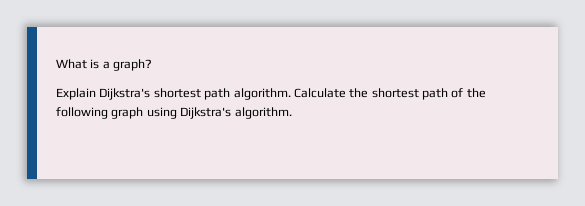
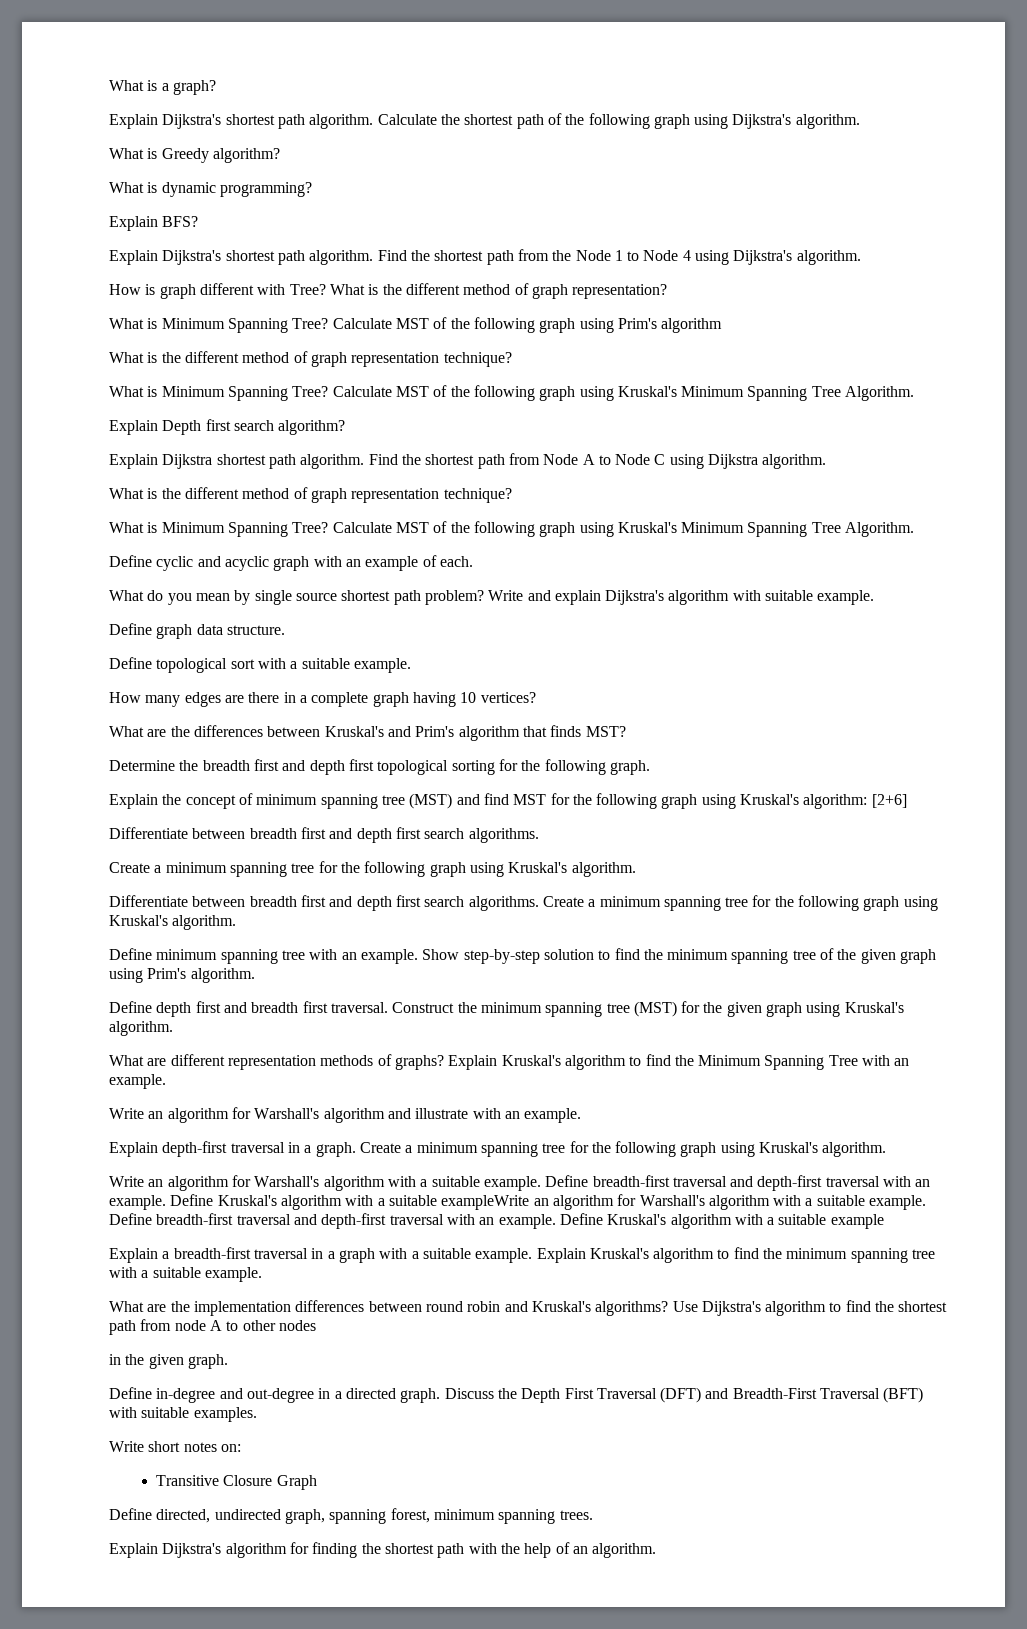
(292, 113) none -> [109,148,280,163] [109,182,312,197] [109,216,199,231] [109,249,861,265] [109,283,668,299] [109,317,723,333] [109,351,512,367] [109,385,915,401] [109,419,346,435] [109,453,827,469] [109,487,512,503] [109,521,915,537] [109,555,473,571] [109,590,875,605] [109,623,285,639] [109,657,411,673] [109,692,536,707] [109,725,626,741] [109,759,650,775] [109,793,907,809] [109,827,539,843] [109,861,636,877] [109,895,938,911] [109,915,237,930] [109,948,937,964] [109,968,255,983] [109,1001,904,1017] [109,1021,173,1036] [109,1054,910,1070] [109,1074,166,1089] [109,1107,582,1123] [109,1141,887,1157] [109,1175,931,1191] [109,1194,927,1210] [109,1213,884,1229] [109,1247,936,1263] [109,1267,262,1282] [109,1300,948,1316] [109,1319,316,1335] [109,1354,228,1369] [109,1387,924,1403] [109,1407,257,1422] [109,1441,241,1452] [156,1475,317,1490] [109,1508,593,1524] [109,1542,657,1558] // What is Greedy algorithm? // What is dynamic programming? // Explain BFS? // Explain Dijkstra's shortest path algorithm. Find the shortest path from the Node 1 to Node 4 using Dijkstra's algorithm. // How is graph different with Tree? What is the different method of graph representation? // What is Minimum Spanning Tree? Calculate MST of the following graph using Prim's algorithm // What is the different method of graph representation technique? // What is Minimum Spanning Tree? Calculate MST of the following graph using Kruskal's Minimum Spanning Tree Algorithm. // Explain Depth first search algorithm? // Explain Dijkstra shortest path algorithm. Find the shortest path from Node A to Node C using Dijkstra algorithm. // What is the different method of graph representation technique? // What is Minimum Spanning Tree? Calculate MST of the following graph using Kruskal's Minimum Spanning Tree Algorithm. // Define cyclic and acyclic graph with an example of each. // What do you mean by single source shortest path problem? Write and explain Dijkstra's algorithm with suitable example. // Define graph data structure. // Define topological sort with a suitable example. // How many edges are there in a complete graph having 10 vertices? // What are the differences between Kruskal's and Prim's algorithm that finds MST? // Determine the breadth first and depth first topological sorting for the following graph. // Explain the concept of minimum spanning tree (MST) and find MST for the following graph using Kruskal's algorithm: [2+6] // Differentiate between breadth first and depth first search algorithms. // Create a minimum spanning tree for the following graph using Kruskal's algorithm. // Differentiate between breadth first and depth first search algorithms. Create a minimum spanning tree for the following graph using Kruskal's algorithm. // Define minimum spanning tree with an example. Show step-by-step solution to find the minimum spanning tree of the given graph using Prim's algorithm. // Define depth first and breadth first traversal. Construct the minimum spanning tree (MST) for the given graph using Kruskal's algorithm. // What are different representation methods of graphs? Explain Kruskal's algorithm to find the Minimum Spanning Tree with an example. // Write an algorithm for Warshall's algorithm and illustrate with an example. // Explain depth-first traversal in a graph. Create a minimum spanning tree for the following graph using Kruskal's algorithm. // Write an algorithm for Warshall's algorithm with a suitable example. Define breadth-first traversal and depth-first traversal with an example. Define Kruskal's algorithm with a suitable exampleWrite an algorithm for Warshall's algorithm with a suitable example. Define breadth-first traversal and depth-first traversal with an example. Define Kruskal's algorithm with a suitable example // Explain a breadth-first traversal in a graph with a suitable example. Explain Kruskal's algorithm to find the minimum spanning tree with a suitable example. // What are the implementation differences between round robin and Kruskal's algorithms? Use Dijkstra's algorithm to find the shortest path from node A to other nodes // in the given graph. // Define in-degree and out-degree in a directed graph. Discuss the Depth First Traversal (DFT) and Breadth-First Traversal (BFT) with suitable examples. // Write short notes on: // Transitive Closure Graph // Define directed, undirected graph, spanning forest, minimum spanning trees. // Explain Dijkstra's algorithm for finding the shortest path with the help of an algorithm.

